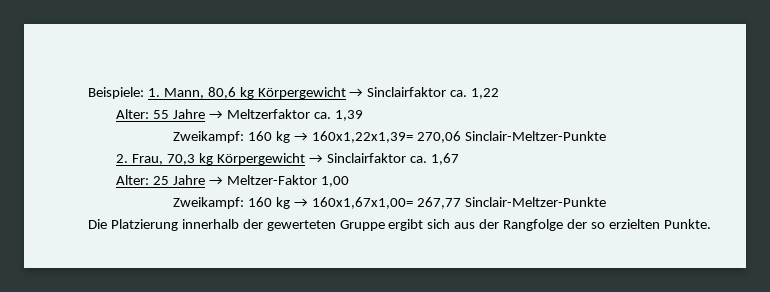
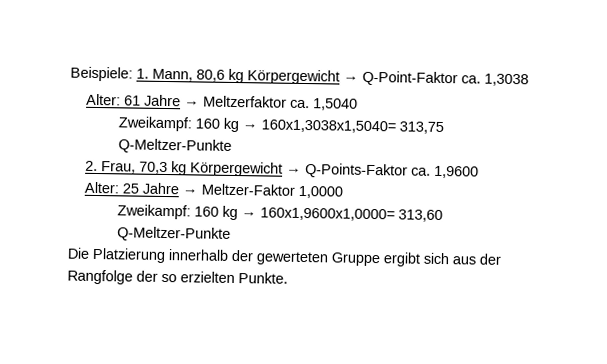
[367,87,500,99] [116,109,170,119] Sinclairfaktor ca. 1,22 // Alter: 55 -> [362,70,529,87] [86,93,142,106] Q-Point-Faktor ca. 1,3038 // Alter: 61
[334,110,363,121] [173,131,606,143] 1,39 // Zweikampf: 160 kg → 160x1,22x1,39= 270,06 Sinclair-Meltzer-Punkte -> [313,98,359,111] [117,116,444,135] [117,138,232,154] 1,5040 // Zweikampf: 160 kg → 160x1,3038x1,5040= 313,75 Q-Meltzer-Punkte
[326,153,459,165] Sinclairfaktor ca. 1,67 -> [305,163,480,179] Q-Points-Faktor ca. 1,9600
[321,176,350,187] [173,197,606,209] 1,00 // Zweikampf: 160 kg → 160x1,67x1,00= 267,77 Sinclair-Meltzer-Punkte -> [298,185,344,199] [116,204,443,223] [116,226,231,242] 1,0000 // Zweikampf: 160 kg → 160x1,9600x1,0000= 313,60 Q-Meltzer-Punkte

